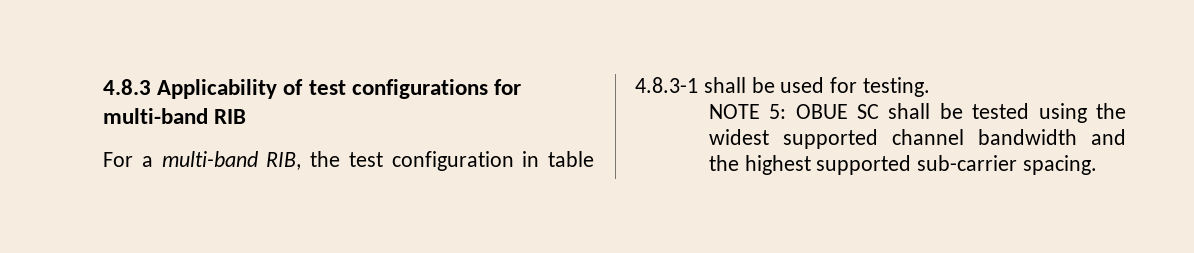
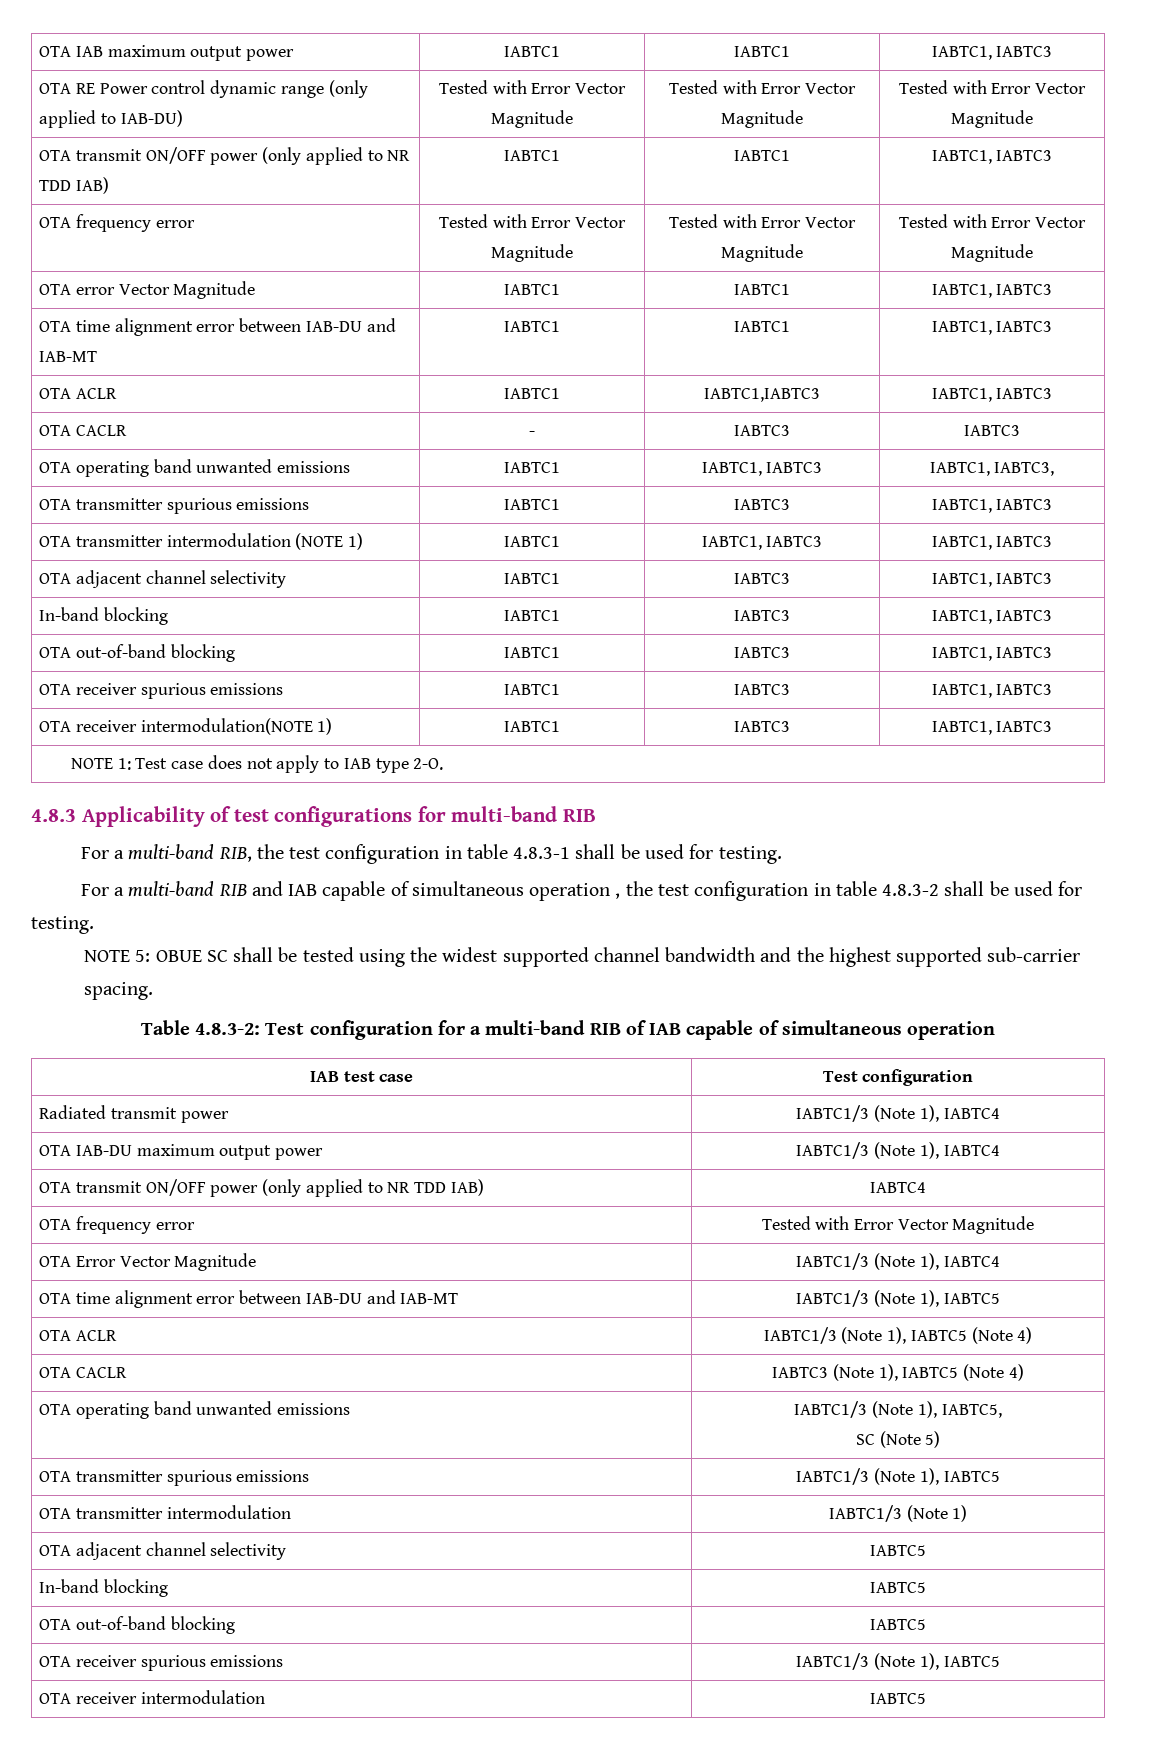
(103, 87) none -> [39,45,295,61] [504,46,560,57] [734,46,790,57] [931,46,1053,60] [39,80,368,98] [39,110,183,128] [438,80,627,94] [491,110,573,128] [668,80,857,94] [721,110,803,128] [898,80,1087,94] [951,110,1033,128] [39,147,411,165] [39,177,109,194] [504,150,560,161] [734,150,790,161] [931,150,1053,164] [39,214,195,232] [438,214,627,228] [491,244,573,262] [668,214,857,228] [721,244,803,262] [898,214,1087,228] [951,244,1033,262] [39,281,256,299] [504,284,560,295] [734,284,790,295] [931,284,1053,298] [39,318,396,336] [39,351,98,362] [504,321,560,332] [734,321,790,332] [931,321,1053,335] [39,388,117,399] [504,388,560,399] [704,388,820,402] [931,388,1053,402] [39,425,127,436] [529,431,535,436] [734,425,790,436] [964,425,1020,436] [39,459,351,477] [504,462,560,473] [701,462,823,476] [929,462,1055,476] [39,498,310,514] [504,499,560,510] [734,499,790,510] [931,499,1053,513] [39,533,364,550] [504,536,560,547] [701,536,823,550] [931,536,1053,550] [39,570,287,588] [504,573,560,584] [734,573,790,584] [931,573,1053,587] [39,607,168,625] [504,610,560,621] [734,610,790,621] [931,610,1053,624] [39,644,235,662] [504,647,560,658] [734,647,790,658] [931,647,1053,661] [39,683,284,699] [504,684,560,695] [734,684,790,695] [931,684,1053,698] [39,718,333,735] [504,721,560,732] [734,721,790,732] [931,721,1053,735] [71,755,444,773] OTA IAB maximum output power | IABTC1 | IABTC1 | IABTC1, IABTC3 // OTA RE Power control dynamic range (only applied to IAB-DU) | Tested with Error Vector Magnitude | Tested with Error Vector Magnitude | Tested with Error Vector Magnitude // OTA transmit ON/OFF power (only applied to NR TDD IAB) | IABTC1 | IABTC1 | IABTC1, IABTC3 // OTA frequency error | Tested with Error Vector Magnitude | Tested with Error Vector Magnitude | Tested with Error Vector Magnitude // OTA error Vector Magnitude | IABTC1 | IABTC1 | IABTC1, IABTC3 // OTA time alignment error between IAB-DU and IAB-MT | IABTC1 | IABTC1 | IABTC1, IABTC3 // OTA ACLR | IABTC1 | IABTC1,IABTC3 | IABTC1, IABTC3 // OTA CACLR | - | IABTC3 | IABTC3 // OTA operating band unwanted emissions | IABTC1 | IABTC1, IABTC3 | IABTC1, IABTC3, // OTA transmitter spurious emissions | IABTC1 | IABTC3 | IABTC1, IABTC3 // OTA transmitter intermodulation (NOTE 1) | IABTC1 | IABTC1, IABTC3 | IABTC1, IABTC3 // OTA adjacent channel selectivity | IABTC1 | IABTC3 | IABTC1, IABTC3 // In-band blocking | IABTC1 | IABTC3 | IABTC1, IABTC3 // OTA out-of-band blocking | IABTC1 | IABTC3 | IABTC1, IABTC3 // OTA receiver spurious emissions | IABTC1 | IABTC3 | IABTC1, IABTC3 // OTA receiver intermodulation(NOTE 1) | IABTC1 | IABTC3 | IABTC1, IABTC3 // NOTE 1: Test case does not apply to IAB type 2-O. //
(931, 87) none -> [80,881,1083,901] [31,916,94,934] // For a multi-band RIB and IAB capable of simultaneous operation , the test configuration in table 4.8.3-2 shall be used for testing.
(1097, 165) none -> [140,1020,996,1040] [309,1071,414,1082] [822,1069,974,1086] [39,1105,229,1123] [796,1105,1000,1122] [39,1144,324,1160] [796,1142,1000,1159] [39,1179,484,1197] [870,1182,926,1193] [39,1216,195,1234] [761,1216,1035,1234] [39,1253,257,1271] [796,1253,1000,1270] [39,1290,459,1308] [796,1290,1000,1307] [39,1330,117,1341] [763,1327,1033,1344] [39,1367,127,1378] [772,1364,1024,1381] [39,1401,351,1419] [794,1401,1002,1418] [855,1431,941,1448] [39,1470,310,1486] [796,1468,1000,1485] [39,1505,291,1519] [828,1505,968,1522] [39,1542,287,1560] [870,1545,926,1556] [39,1579,168,1597] [870,1582,926,1593] [39,1616,235,1634] [870,1619,926,1630] [39,1655,284,1671] [796,1653,1000,1670] [39,1690,265,1704] [870,1693,926,1704] // Table 4.8.3-2: Test configuration for a multi-band RIB of IAB capable of simultaneous operation // IAB test case | Test configuration // Radiated transmit power | IABTC1/3 (Note 1), IABTC4 // OTA IAB-DU maximum output power | IABTC1/3 (Note 1), IABTC4 // OTA transmit ON/OFF power (only applied to NR TDD IAB) | IABTC4 // OTA frequency error | Tested with Error Vector Magnitude // OTA Error Vector Magnitude | IABTC1/3 (Note 1), IABTC4 // OTA time alignment error between IAB-DU and IAB-MT | IABTC1/3 (Note 1), IABTC5 // OTA ACLR | IABTC1/3 (Note 1), IABTC5 (Note 4) // OTA CACLR | IABTC3 (Note 1), IABTC5 (Note 4) // OTA operating band unwanted emissions | IABTC1/3 (Note 1), IABTC5, // SC (Note 5) // OTA transmitter spurious emissions | IABTC1/3 (Note 1), IABTC5 // OTA transmitter intermodulation | IABTC1/3 (Note 1) // OTA adjacent channel selectivity | IABTC5 // In-band blocking | IABTC5 // OTA out-of-band blocking | IABTC5 // OTA receiver spurious emissions | IABTC1/3 (Note 1), IABTC5 // OTA receiver intermodulation | IABTC5

